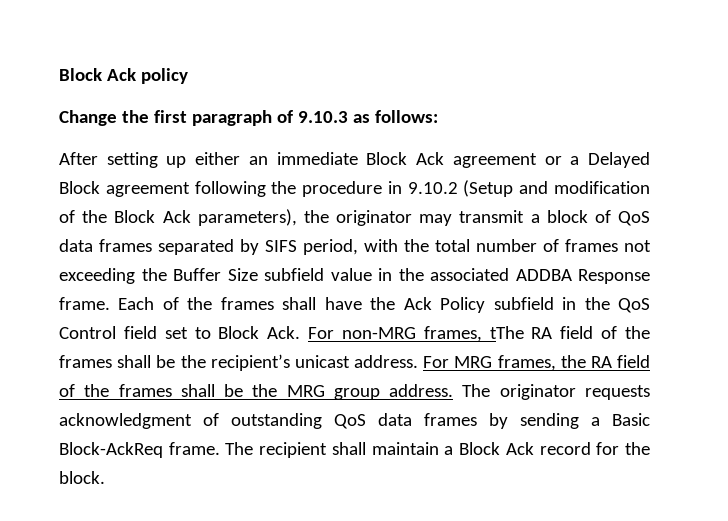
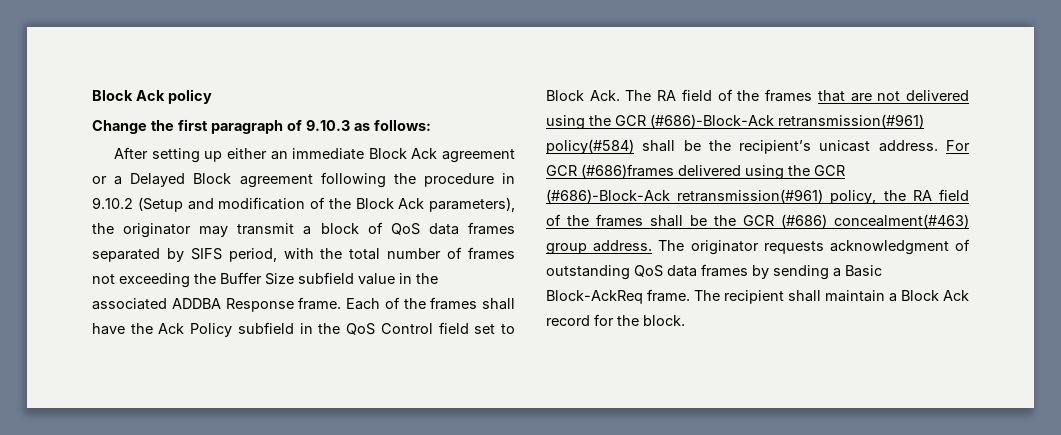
[308,326,650,342] [59,355,112,368] For non-MRG frames, tThe RA field of the frames -> [625,89,969,102] [546,114,924,130] [546,139,634,154] The RA field of the frames that are not delivered using the GCR (#686)-Block-Ack retransmission(#961) policy(#584)
[454,355,556,371] MRG frames, -> [546,164,845,180] [546,189,877,204] GCR (#686)frames delivered using the GCR (#686)-Block-Ack retransmission(#961) policy,
[286,385,325,397] MRG -> [743,214,969,228] GCR (#686) concealment(#463)

